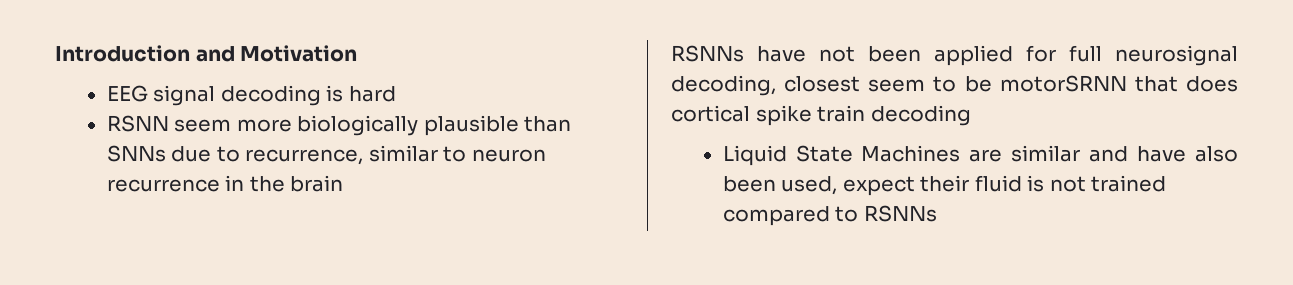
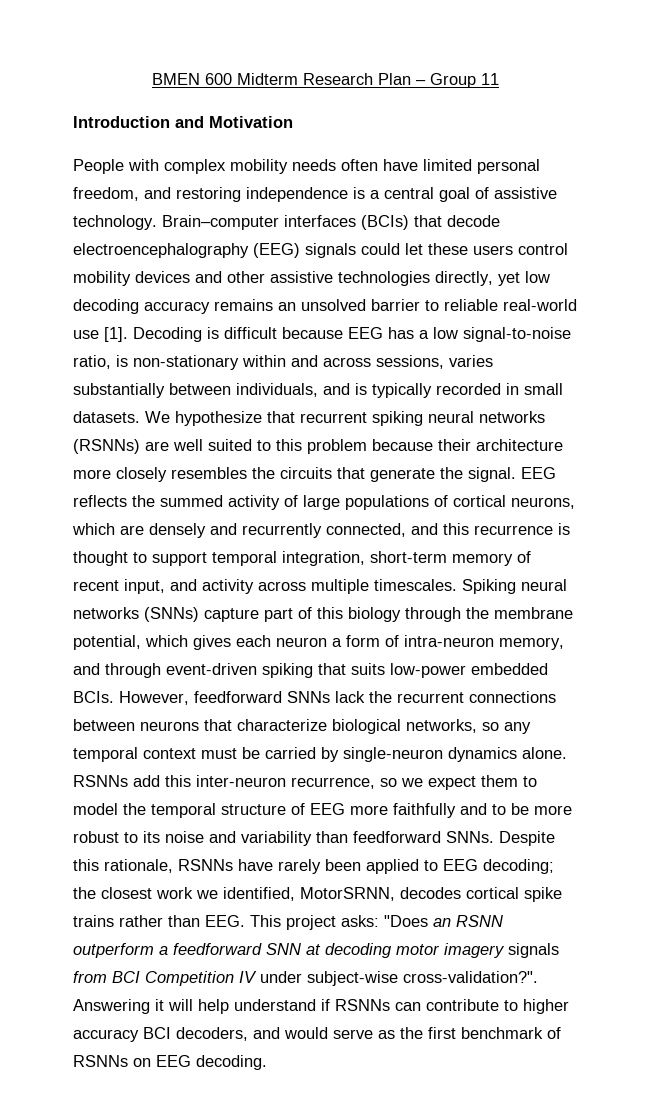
[55,45,358,62] [106,85,396,106] [106,115,572,136] [106,145,546,165] [106,175,344,192] Introduction and Motivation // EEG signal decoding is hard // RSNN seem more biologically plausible than SNNs due to recurrence, similar to neuron recurrence in the brain // -> [152,73,499,88] [73,116,293,128] [73,159,540,174] [73,187,557,202] [73,215,500,230] [73,243,568,258] [73,271,550,286] [73,299,577,314] [73,327,571,342] [73,355,493,370] [73,383,563,398] [73,411,545,426] [73,439,563,454] [73,467,556,482] [73,495,575,510] [72,523,570,538] [73,551,531,566] [73,579,567,594] [73,607,573,622] [73,635,564,650] [73,663,548,678] [73,691,556,705] [73,719,531,734] [73,747,567,762] [73,775,537,790] [73,803,572,818] [73,831,555,846] [73,859,173,873] BMEN 600 Midterm Research Plan – Group 11 // Introduction and Motivation // People with complex mobility needs often have limited personal freedom, and restoring independence is a central goal of assistive technology. Brain–computer interfaces (BCIs) that decode electroencephalography (EEG) signals could let these users control mobility devices and other assistive technologies directly, yet low decoding accuracy remains an unsolved barrier to reliable real-world use [1]. Decoding is difficult because EEG has a low signal-to-noise ratio, is non-stationary within and across sessions, varies substantially between individuals, and is typically recorded in small datasets. We hypothesize that recurrent spiking neural networks (RSNNs) are well suited to this problem because their architecture more closely resembles the circuits that generate the signal. EEG reflects the summed activity of large populations of cortical neurons, which are densely and recurrently connected, and this recurrence is thought to support temporal integration, short-term memory of recent input, and activity across multiple timescales. Spiking neural networks (SNNs) capture part of this biology through the membrane potential, which gives each neuron a form of intra-neuron memory, and through event-driven spiking that suits low-power embedded BCIs. However, feedforward SNNs lack the recurrent connections between neurons that characterize biological networks, so any temporal context must be carried by single-neuron dynamics alone. RSNNs add this inter-neuron recurrence, so we expect them to model the temporal structure of EEG more faithfully and to be more robust to its noise and variability than feedforward SNNs. Despite this rationale,
[819,46,855,62] not -> [278,859,321,874] rarely
[1026,45,1238,66] [671,75,1238,96] [671,105,971,126] [722,145,1238,166] [722,175,1167,196] [722,205,937,226] for full neurosignal decoding, closest seem to be motorSRNN that does cortical spike train decoding // Liquid State Machines are similar and have also been used, expect their fluid is not trained compared to RSNNs -> [424,859,554,874] [73,887,562,902] [73,915,503,930] [73,943,559,958] [73,971,538,986] [73,999,569,1014] [73,1027,561,1042] [73,1055,267,1070] to EEG decoding; the closest work we identified, MotorSRNN, decodes cortical spike trains rather than EEG. This project asks: "Does an RSNN outperform a feedforward SNN at decoding motor imagery signals from BCI Competition IV under subject-wise cross-validation?". Answering it will help understand if RSNNs can contribute to higher accuracy BCI decoders, and would serve as the first benchmark of RSNNs on EEG decoding.

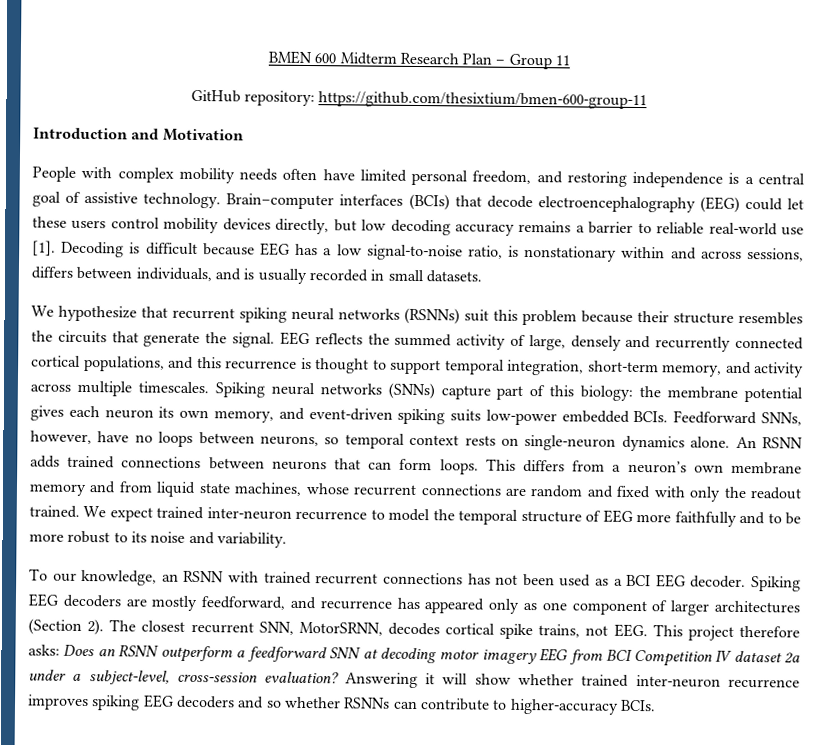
(499, 79) none -> [190,89,648,110] // GitHub repository: https://github.com/thesixtium/bmen-600-group-11
[305,243,356,258] signals -> (740, 204) none
[195,271,520,286] and other assistive technologies directly, yet -> [275,218,357,235] directly, but
[278,299,366,311] an unsolved -> [575,225,585,233] a
[133,355,239,370] non-stationary -> [524,245,618,262] nonstationary
[449,355,493,367] [73,383,165,398] varies substantially -> [31,266,73,279] differs
[372,383,432,398] typically -> [257,268,307,285] usually
(140, 417) none -> (482, 276) //
[145,439,271,451] are well suited to -> [464,309,489,322] suit
[476,439,563,451] [73,467,167,482] architecture more closely -> [673,312,734,324] structure
[303,495,575,510] [72,523,406,538] large populations of cortical neurons, which are densely and recurrently connected, -> [528,335,804,352] [31,355,165,372] large, densely and recurrently connected cortical populations,
[452,551,531,566] [73,579,165,594] memory of recent input, -> [662,364,722,377] memory,
[348,607,573,622] [73,635,564,650] [73,663,161,678] biology through the membrane potential, which gives each neuron a form of intra-neuron memory, and through -> [580,385,804,403] [30,405,305,423] biology: the membrane potential gives each neuron its own memory, and
[318,663,346,675] that -> (446, 416) none
[119,691,556,705] [73,719,531,734] [73,747,567,762] [73,775,518,790] However, feedforward SNNs lack the recurrent connections between neurons that characterize biological networks, so any temporal context must be carried by single-neuron dynamics alone. RSNNs add this inter-neuron recurrence, so we expect them -> [673,410,803,426] [30,430,803,452] [30,455,803,475] [29,481,802,502] [29,505,368,522] Feedforward SNNs, however, have no loops between neurons, so temporal context rests on single-neuron dynamics alone. An RSNN adds trained connections between neurons that can form loops. This differs from a neuron’s own membrane memory and from liquid state machines, whose recurrent connections are random and fixed with only the readout trained. We expect trained inter-neuron recurrence
[241,831,555,846] [73,859,554,874] [73,887,562,902] [73,915,428,930] variability than feedforward SNNs. Despite this rationale, RSNNs have rarely been applied to EEG decoding; the closest work we identified, MotorSRNN, decodes cortical spike trains rather than EEG. This project asks: "Does -> [216,532,287,548] [29,568,801,592] [28,593,800,616] [28,618,800,641] [28,644,96,657] variability. // To our knowledge, an RSNN with trained recurrent connections has not been used as a BCI EEG decoder. Spiking EEG decoders are mostly feedforward, and recurrence has appeared only as one component of larger architectures (Section 2). The closest recurrent SNN, MotorSRNN, decodes cortical spike trains, not EEG. This project therefore asks: Does
[508,943,559,958] signals -> [539,648,569,662] EEG
[260,971,538,986] [73,999,569,1014] [73,1027,561,1042] [73,1055,267,1070] under subject-wise cross-validation?". Answering it will help understand if RSNNs can contribute to higher accuracy BCI decoders, and would serve as the first benchmark of RSNNs on EEG decoding. -> [733,650,801,664] [28,669,801,689] [27,694,656,715] dataset 2a under a subject-level, cross-session evaluation? Answering it will show whether trained inter-neuron recurrence improves spiking EEG decoders and so whether RSNNs can contribute to higher-accuracy BCIs.

